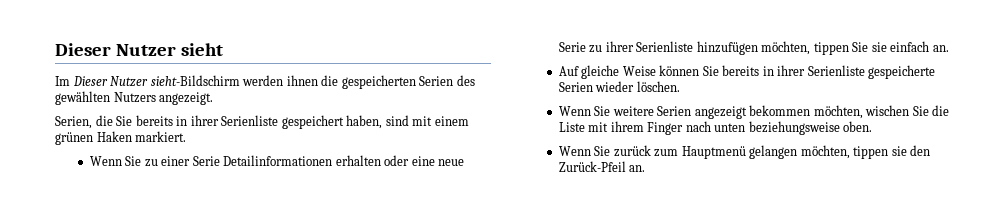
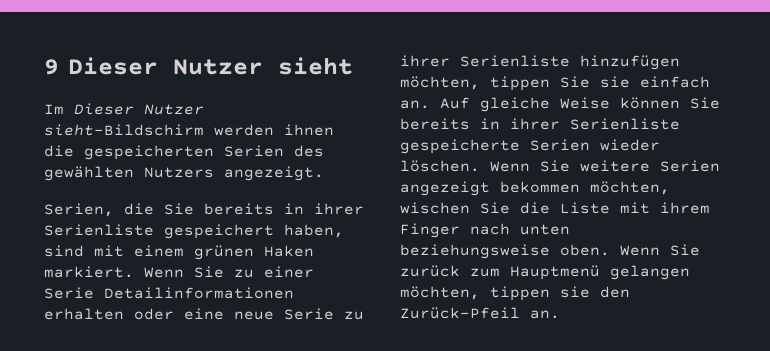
(55, 49) none -> [44,59,59,75] 9
(187, 136) // -> (134, 272) none
(949, 48) // -> (430, 104) none
(680, 86) // -> (480, 166) none
(873, 126) // -> (610, 250) none

